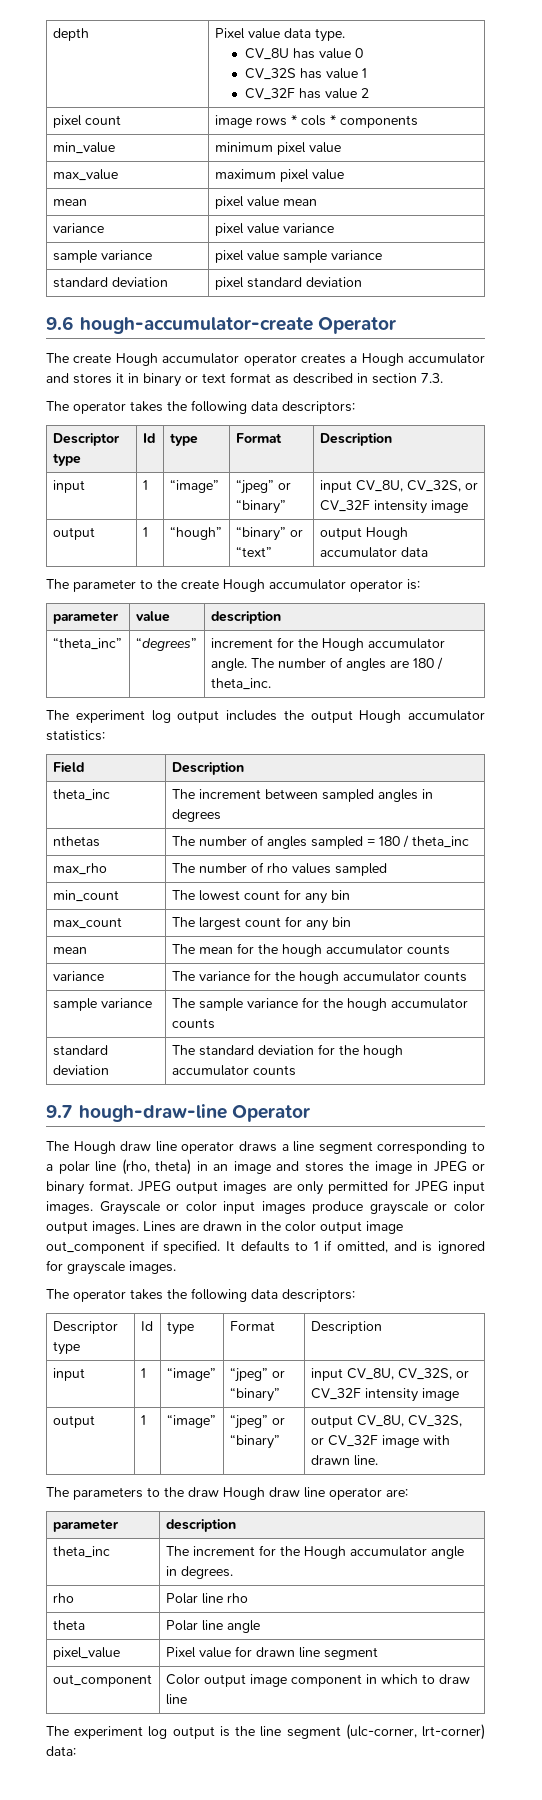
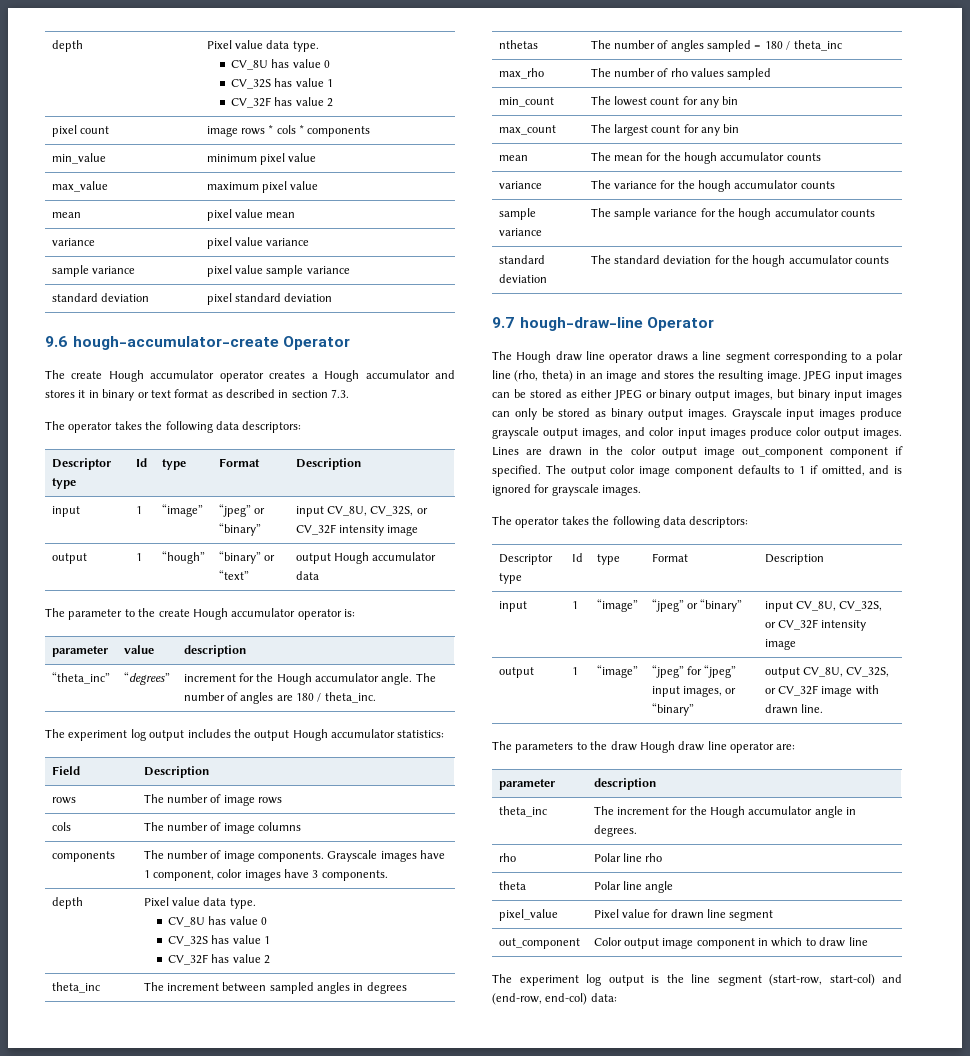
(244, 768) none -> [51,797,76,804] [143,794,283,806] [51,822,71,831] [143,822,302,834] [51,851,115,862] [143,850,446,862] [143,869,388,881] [51,897,83,909] [143,897,256,909] [167,916,267,927] [167,935,270,946] [167,954,270,965] // rows | The number of image rows // cols | The number of image columns // components | The number of image components. Grayscale images have 1 component, color images have 3 components. // depth | Pixel value data type. // CV_8U has value 0 // CV_32S has value 1 // CV_32F has value 2
[374,1161,485,1174] [46,1180,486,1195] [46,1201,180,1215] image in JPEG or binary format. JPEG output images are only permitted for JPEG input images. Grayscale or -> [718,370,902,382] [492,389,902,401] [492,408,902,420] [492,427,646,439] resulting image. JPEG input images can be stored as either JPEG or binary output images, but binary input images can only be stored as binary output images. Grayscale input images produce grayscale output images, and
[369,1201,448,1215] grayscale or -> (792, 433) none
(145, 1247) none -> [829,447,888,458] component
[225,1241,235,1251] It -> [545,465,733,477] The output color image component
(268, 1421) none -> [686,665,737,678] [651,686,722,697] for “jpeg” input images,
[345,1724,486,1740] (ulc-corner, lrt-corner) -> [769,974,902,986] [492,993,588,1005] (start-row, start-col) and (end-row, end-col)

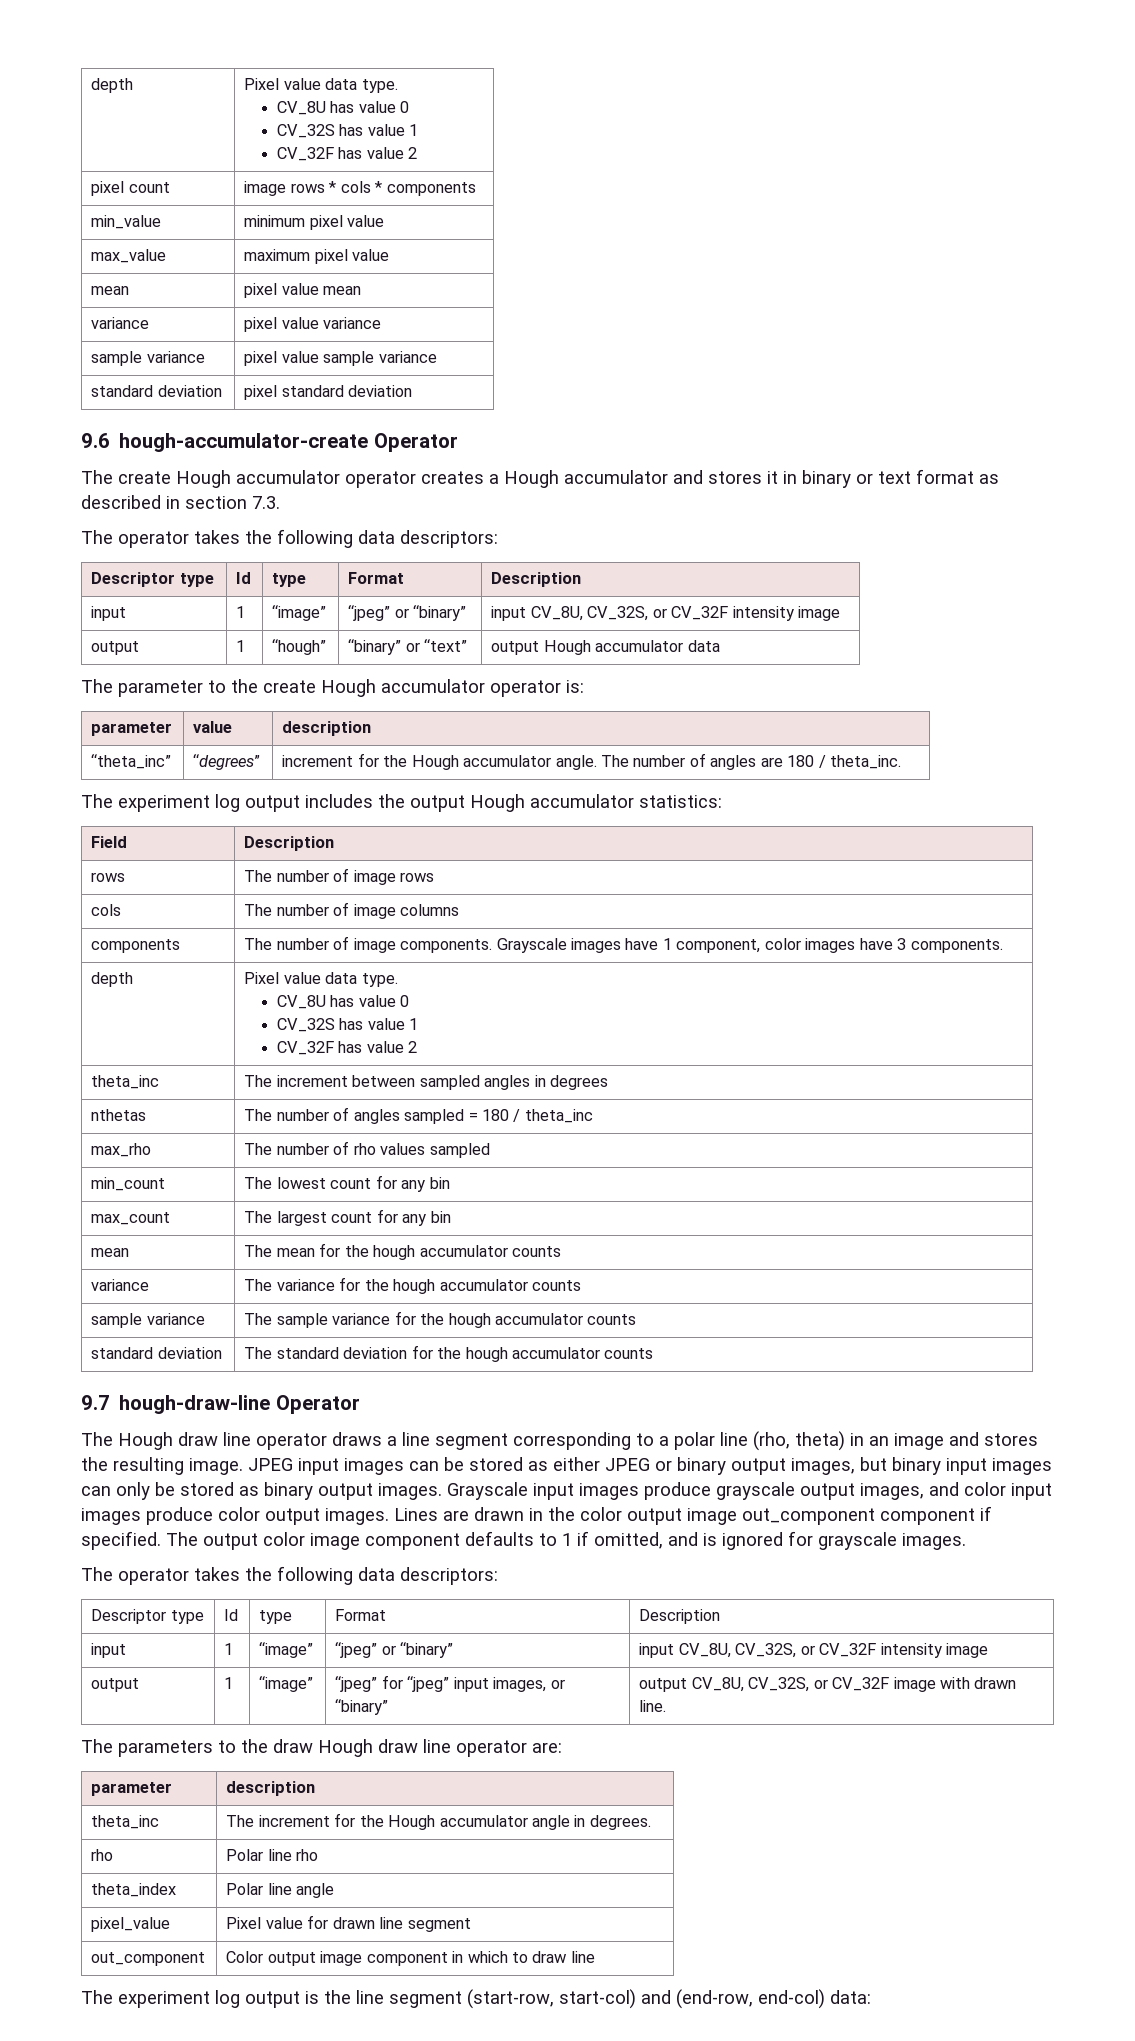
[498,881,526,890] theta -> [91,1883,177,1897] theta_index

